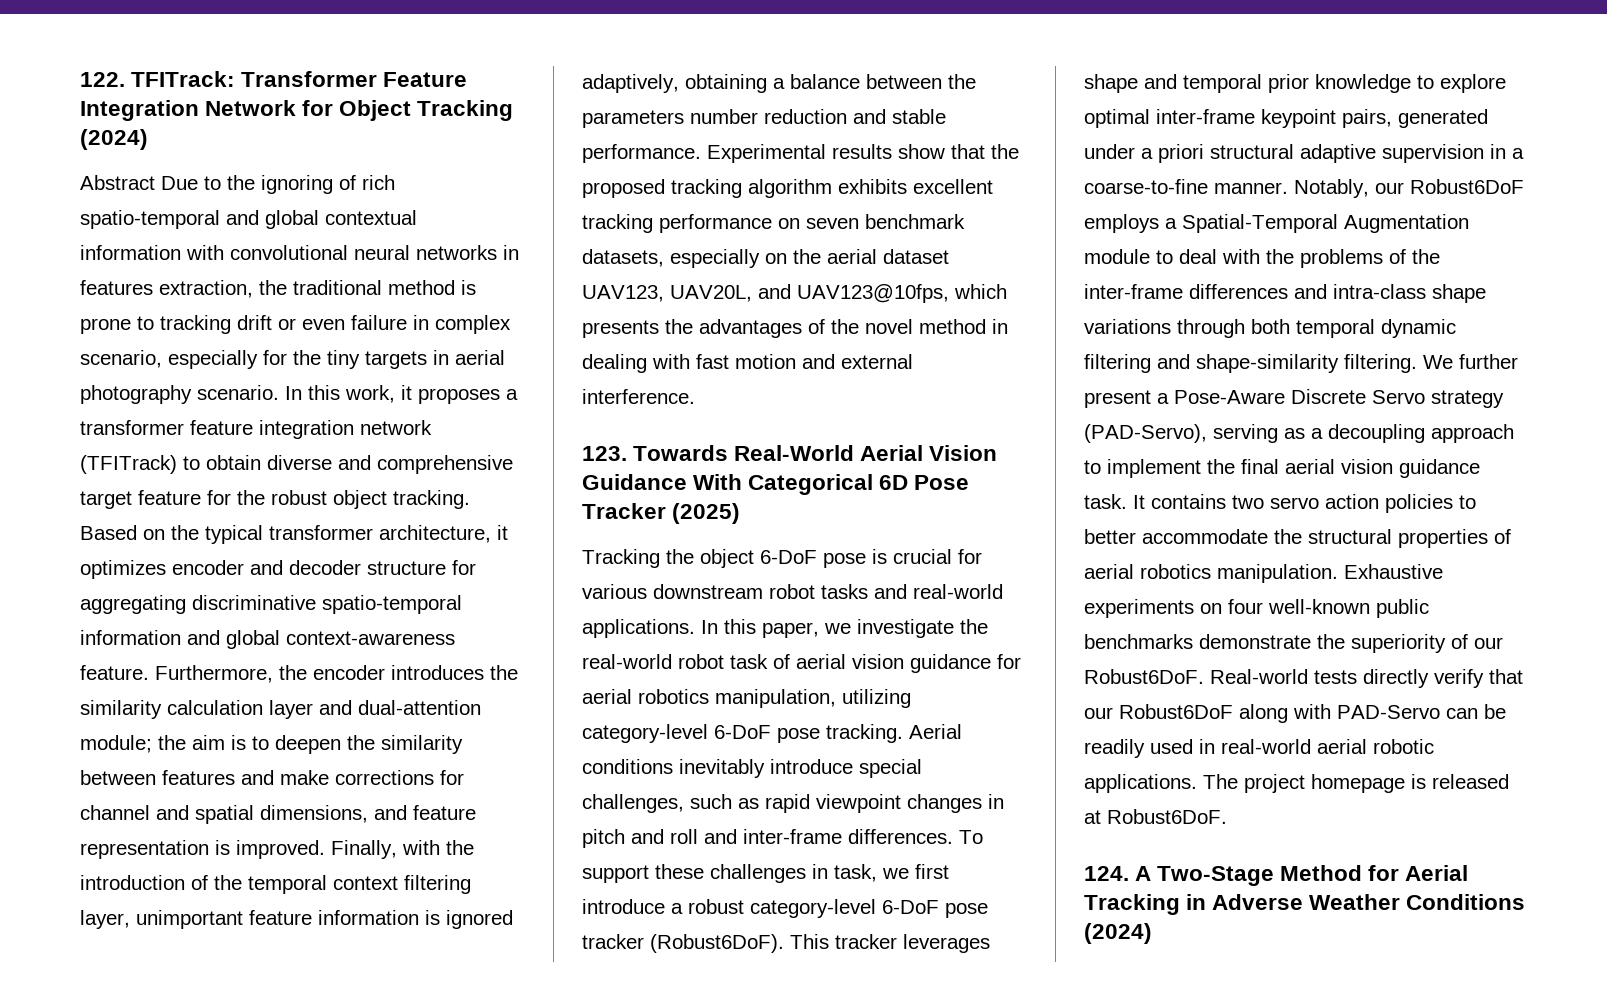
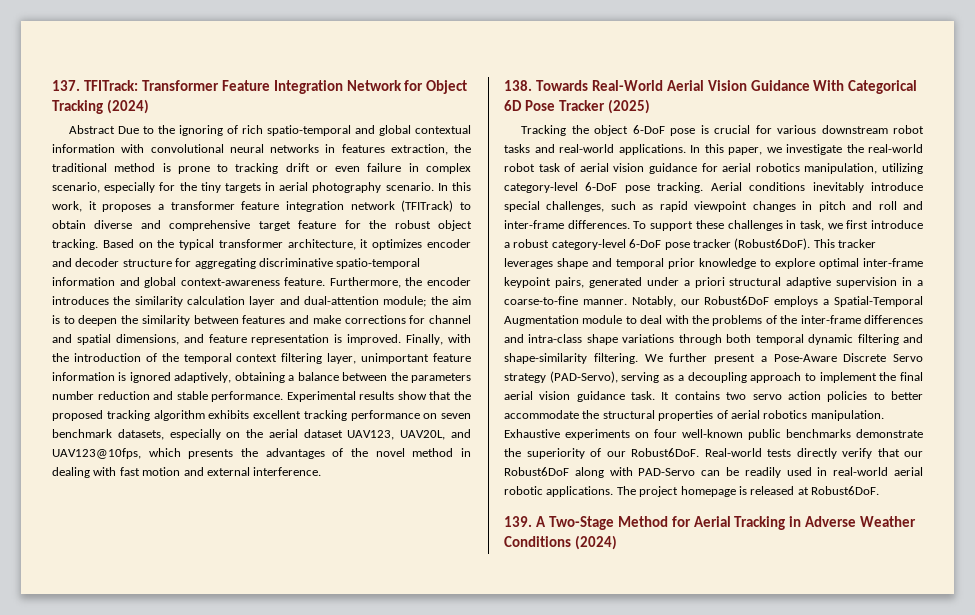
[80,72,125,87] 122. -> [52,80,80,91] 137.
[582,446,627,461] 123. -> [504,80,532,91] 138.
[1084,866,1129,881] 124. -> [504,516,532,527] 139.

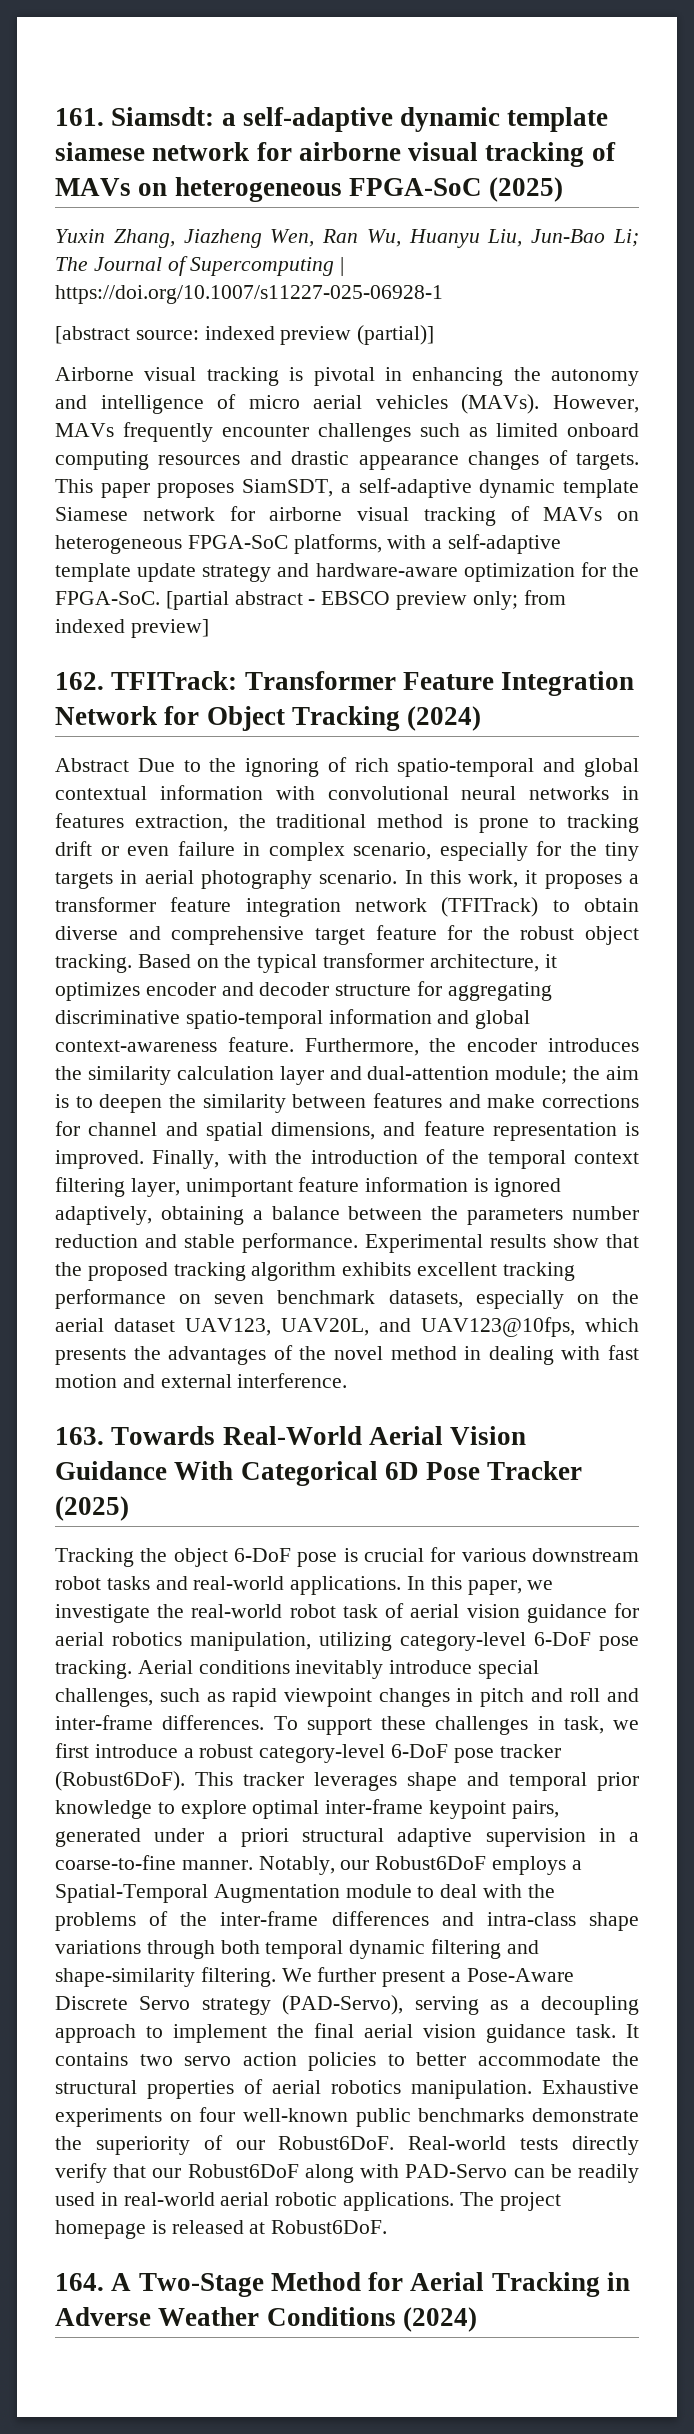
[52,80,80,91] 137. -> [55,107,609,132] [55,142,616,167] [55,177,564,202] [55,229,639,248] [55,256,345,276] [55,285,443,304] [55,325,435,345] [55,367,639,386] [55,394,639,414] [55,422,639,442] [55,450,640,470] [55,478,639,498] [55,506,639,526] [55,534,562,554] [55,562,639,582] [55,590,566,610] [55,619,209,638] [55,672,104,690] 161. Siamsdt: a self-adaptive dynamic template siamese network for airborne visual tracking of MAVs on heterogeneous FPGA-SoC (2025) // Yuxin Zhang, Jiazheng Wen, Ran Wu, Huanyu Liu, Jun-Bao Li; The Journal of Supercomputing | https://doi.org/10.1007/s11227-025-06928-1 // [abstract source: indexed preview (partial)] // Airborne visual tracking is pivotal in enhancing the autonomy and intelligence of micro aerial vehicles (MAVs). However, MAVs frequently encounter challenges such as limited onboard computing resources and drastic appearance changes of targets. This paper proposes SiamSDT, a self-adaptive dynamic template Siamese network for airborne visual tracking of MAVs on heterogeneous FPGA-SoC platforms, with a self-adaptive template update strategy and hardware-aware optimization for the FPGA-SoC. [partial abstract - EBSCO preview only; from indexed preview] // 162.
[504,80,532,91] 138. -> [55,1427,104,1445] 163.
[504,516,532,527] 139. -> [55,2273,104,2291] 164.

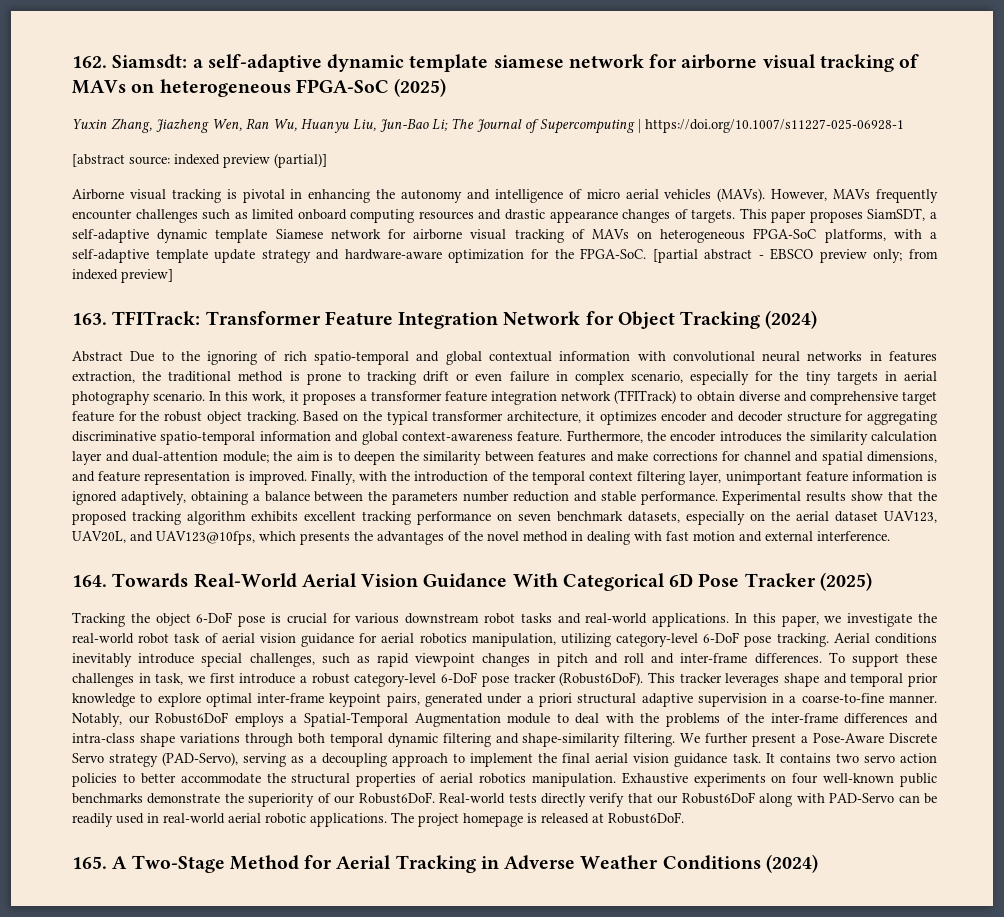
[55,108,104,126] 161. -> [72,56,107,68] 162.
[55,672,104,690] 162. -> [72,313,107,325] 163.
[55,1427,104,1445] 163. -> [72,575,107,587] 164.
[55,2273,104,2291] 164. -> [72,856,107,869] 165.

